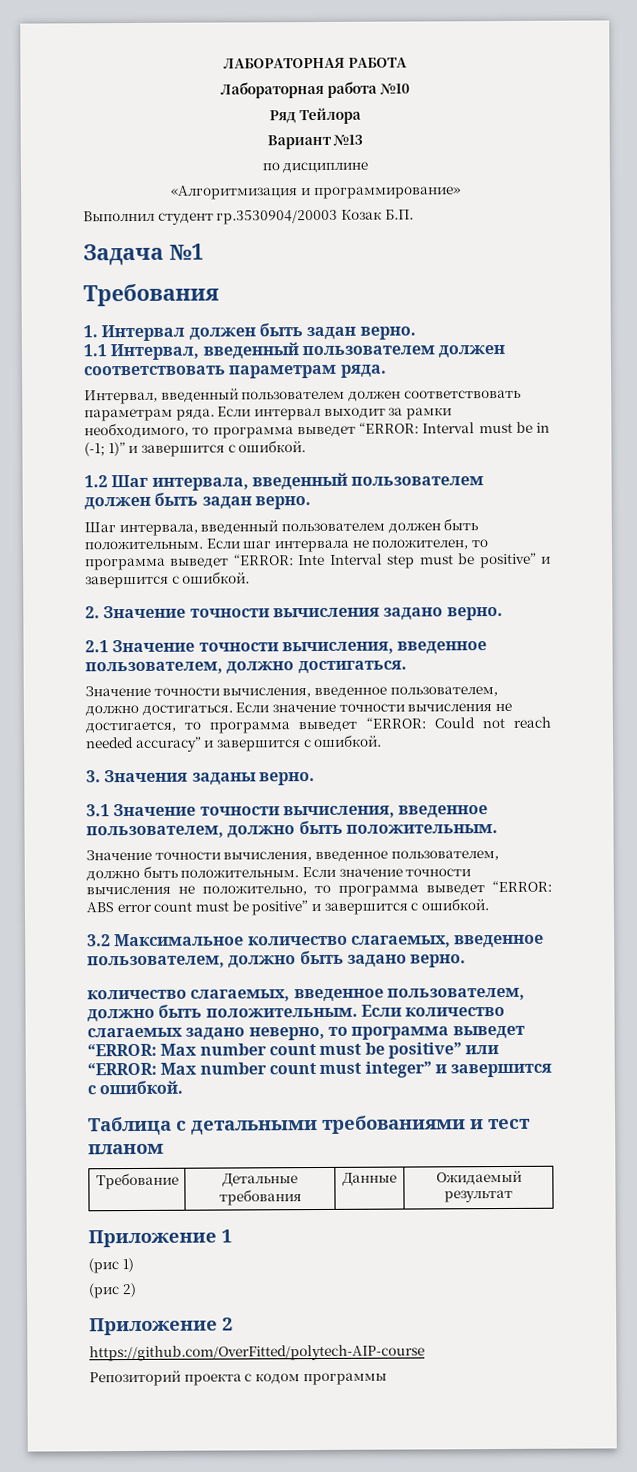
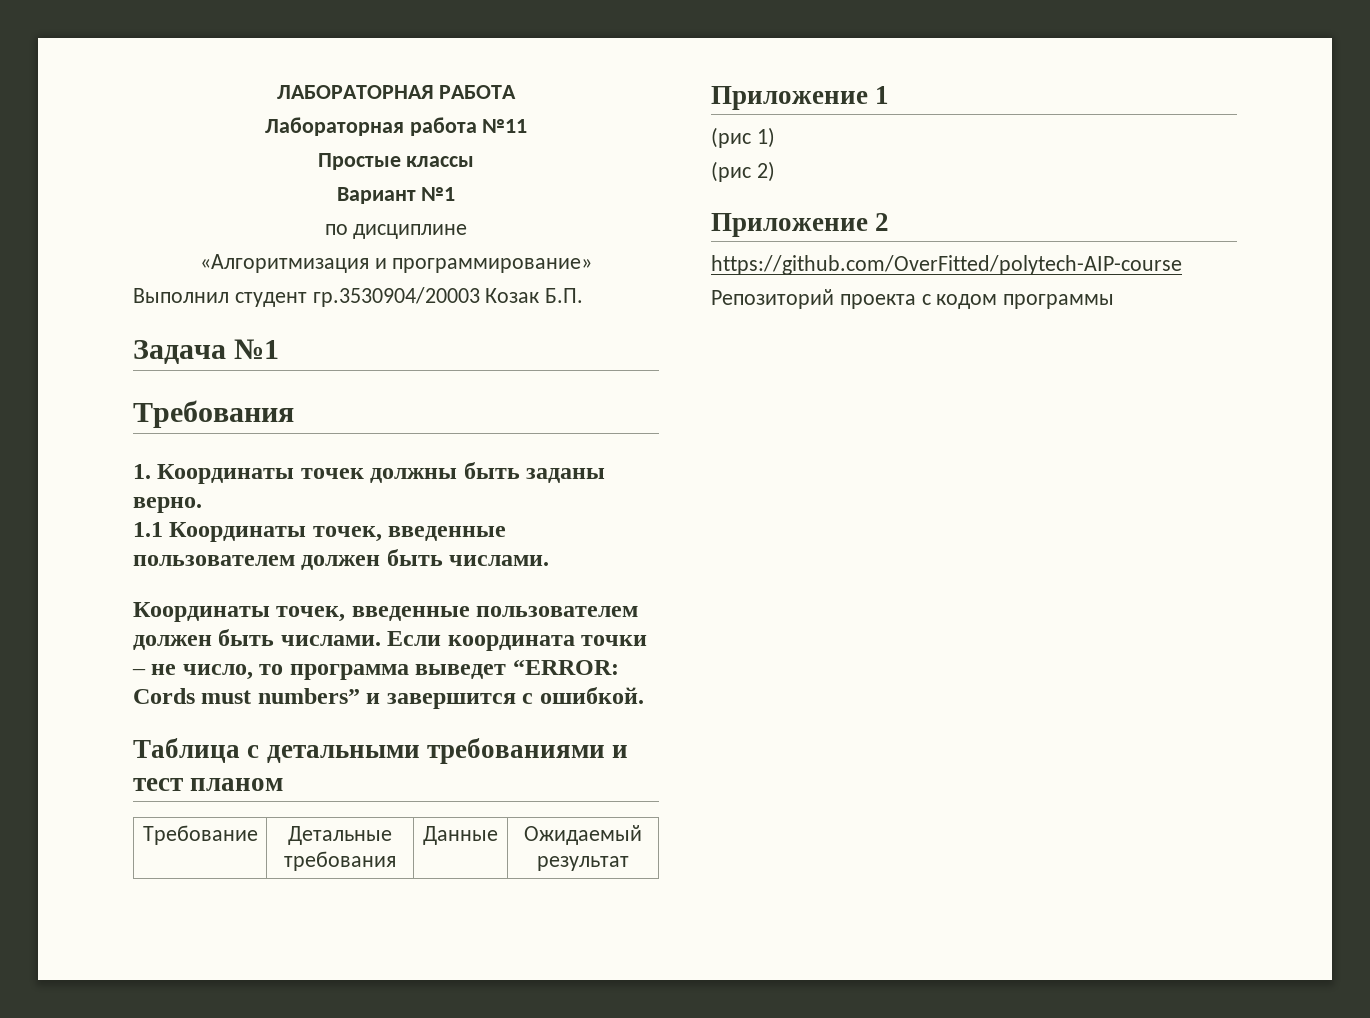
[379,83,410,95] [269,107,361,125] №10 // Ряд Тейлора -> [482,119,528,133] [317,153,475,170] №11 // Простые классы
[333,134,364,146] №13 -> [421,187,456,201] №1
[101,323,416,342] [83,342,506,361] [83,364,387,379] [84,388,521,405] [84,406,452,422] [84,421,550,439] [84,440,307,457] [84,472,485,491] [84,492,311,510] [84,518,479,537] [84,538,488,553] [85,552,552,571] [85,571,251,589] [85,605,503,621] [85,639,488,655] [85,660,407,675] [85,685,498,699] [85,702,512,717] [85,716,552,734] [86,734,383,752] [86,769,315,786] [86,803,489,819] [86,820,498,839] [86,849,499,863] [86,865,472,882] [86,880,552,897] [86,898,489,916] [87,933,545,948] [87,950,467,969] [87,987,525,1002] [87,1004,506,1022] [87,1025,525,1041] [87,1042,500,1059] [87,1061,432,1078] Интервал должен быть задан верно. // 1.1 Интервал, введенный пользователем должен соответствовать параметрам ряда. // Интервал, введенный пользователем должен соответствовать параметрам ряда. Если интервал выходит за рамки необходимого, то программа выведет “ERROR: Interval must be in (-1; 1)” и завершится с ошибкой. // 1.2 Шаг интервала, введенный пользователем должен быть задан верно. // Шаг интервала, введенный пользователем должен быть положительным. Если шаг интервала не положителен, то программа выведет “ERROR: Inte Interval step must be positive” и завершится с ошибкой. // 2. Значение точности вычисления задано верно. // 2.1 Значение точности вычисления, введенное пользователем, должно достигаться. // Значение точности вычисления, введенное пользователем, должно достигаться. Если значение точности вычисления не достигается, то программа выведет “ERROR: Could not reach needed accuracy” и завершится с ошибкой. // 3. Значения заданы верно. // 3.1 Значение точности вычисления, введенное пользователем, должно быть положительным. // Значение точности вычисления, введенное пользователем, должно быть положительным. Если значение точности вычисления не положительно, то программа выведет “ERROR: ABS error count must be positive” и завершится с ошибкой. // 3.2 Максимальное количество слагаемых, введенное пользователем, должно быть задано верно. // количество слагаемых, введенное пользователем, должно быть положительным. Если количество слагаемых задано неверно, то программа выведет “ERROR: Max number count must be positive” или “ERROR: Max number count must integer” -> [157,462,606,484] [133,497,202,513] [133,522,507,542] [133,549,550,570] [133,602,639,622] [133,629,648,651] [132,659,619,680] [133,688,360,704] Координаты точек должны быть заданы верно. // 1.1 Координаты точек, введенные пользователем должен быть числами. // Координаты точек, введенные пользователем должен быть числами. Если координата точки – не число, то программа выведет “ERROR: Cords must numbers”

